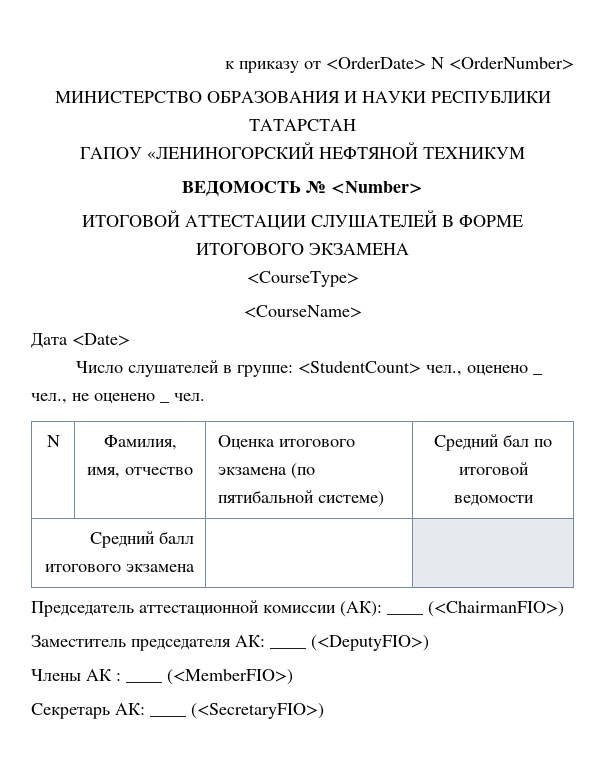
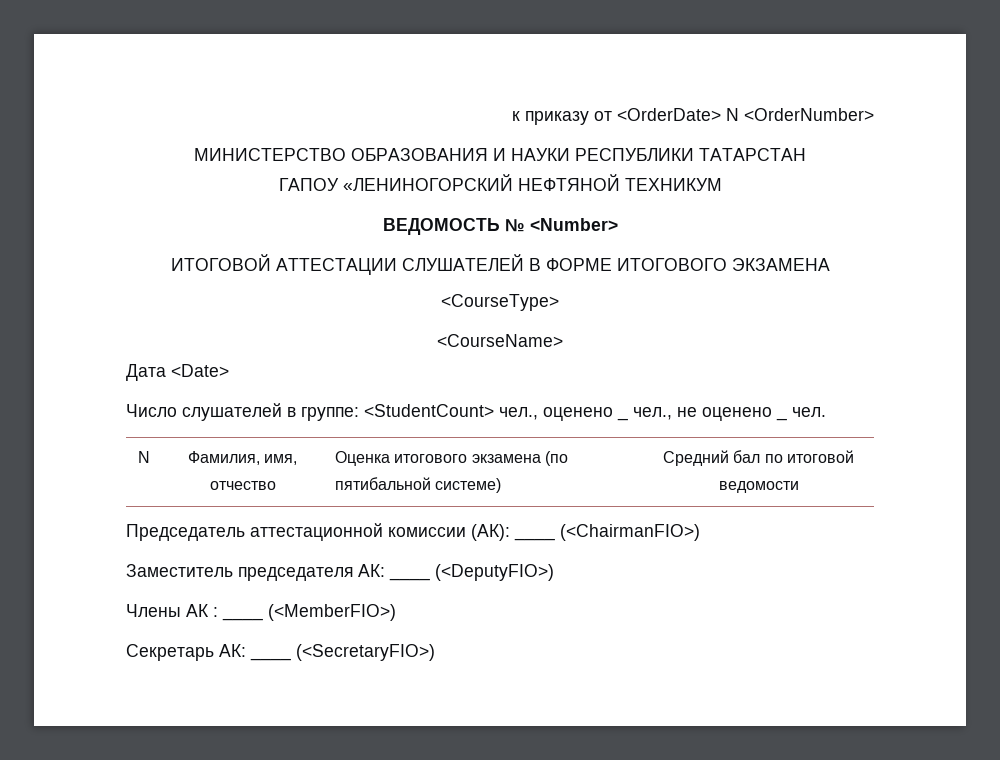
[89,531,194,548] [44,564,195,572] // Средний балл итогового экзамена | | -> (799, 487) none

